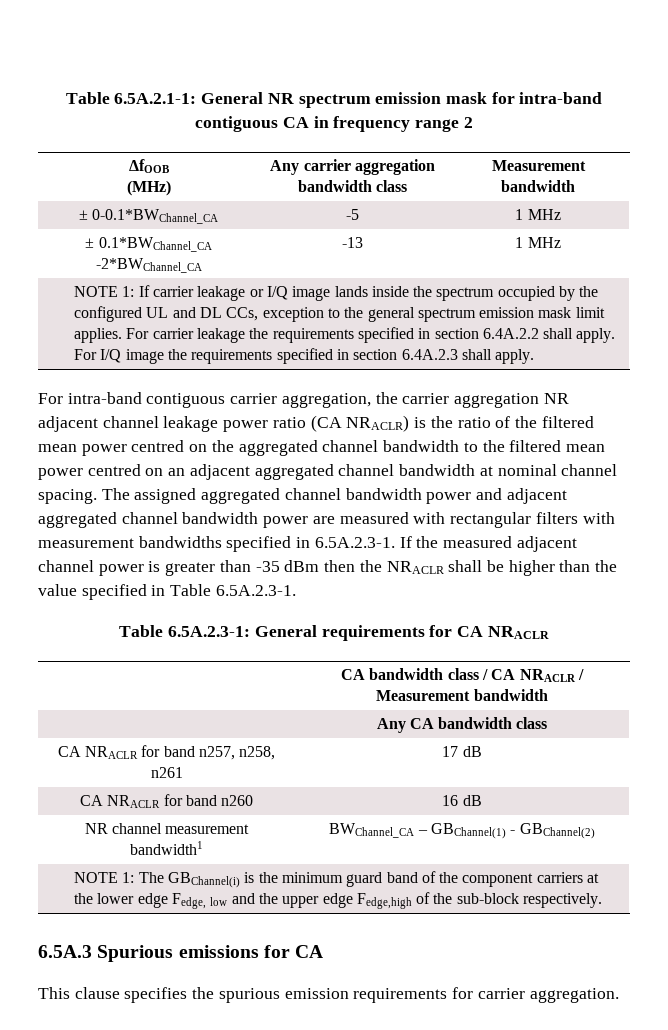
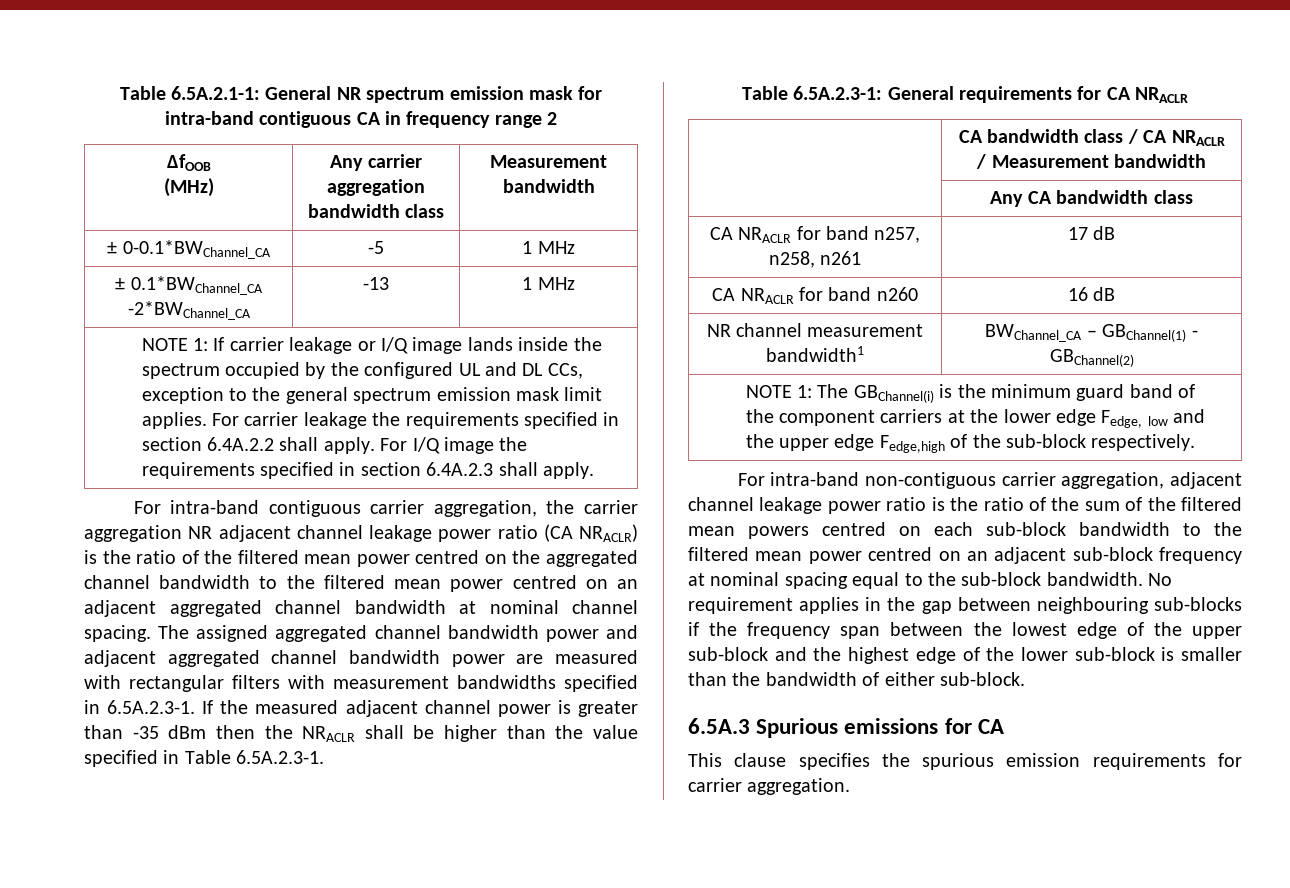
(603, 900) none -> [737,472,1242,489] [688,497,1242,514] [688,522,1242,539] [688,547,1242,564] [688,572,1173,589] [688,597,1242,614] [688,622,1242,639] [688,647,1242,664] [688,672,1025,686] // For intra-band non-contiguous carrier aggregation, adjacent channel leakage power ratio is the ratio of the sum of the filtered mean powers centred on each sub-block bandwidth to the filtered mean power centred on an adjacent sub-block frequency at nominal spacing equal to the sub-block bandwidth. No requirement applies in the gap between neighbouring sub-blocks if the frequency span between the lowest edge of the upper sub-block and the highest edge of the lower sub-block is smaller than the bandwidth of either sub-block.

